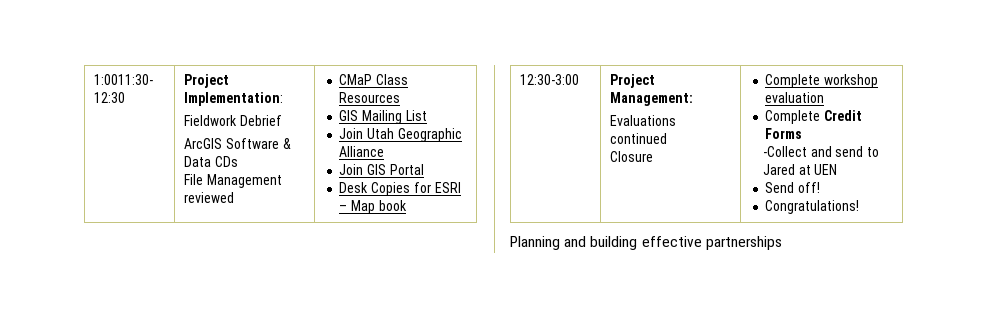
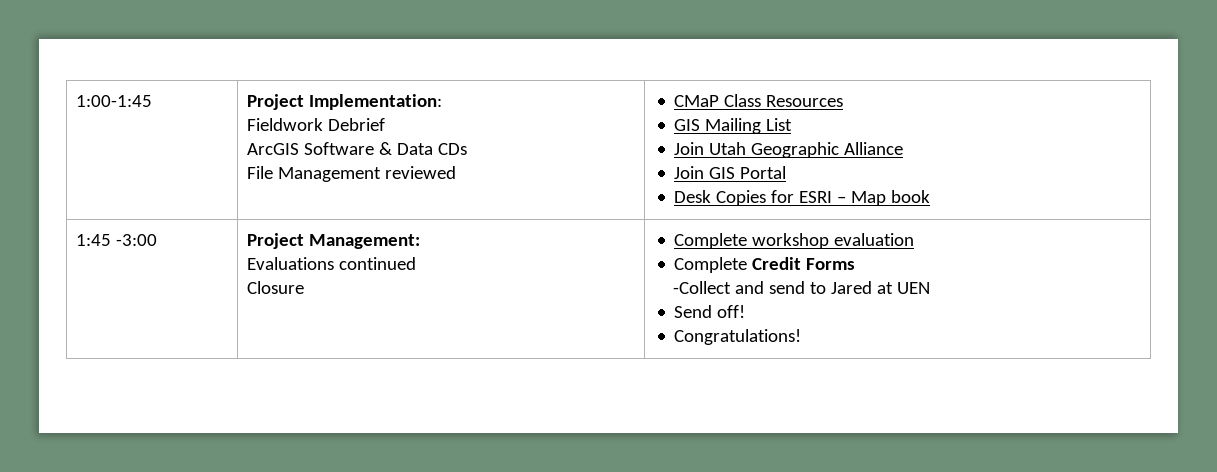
[93,74,153,85] [93,92,125,103] 1:0011:30- 12:30 -> [76,95,153,107] 1:00-1:45
[519,74,579,85] 12:30-3:00 -> [76,234,158,246] 1:45 -3:00
[510,236,782,250] // Planning and building effective partnerships -> (802, 337) none

